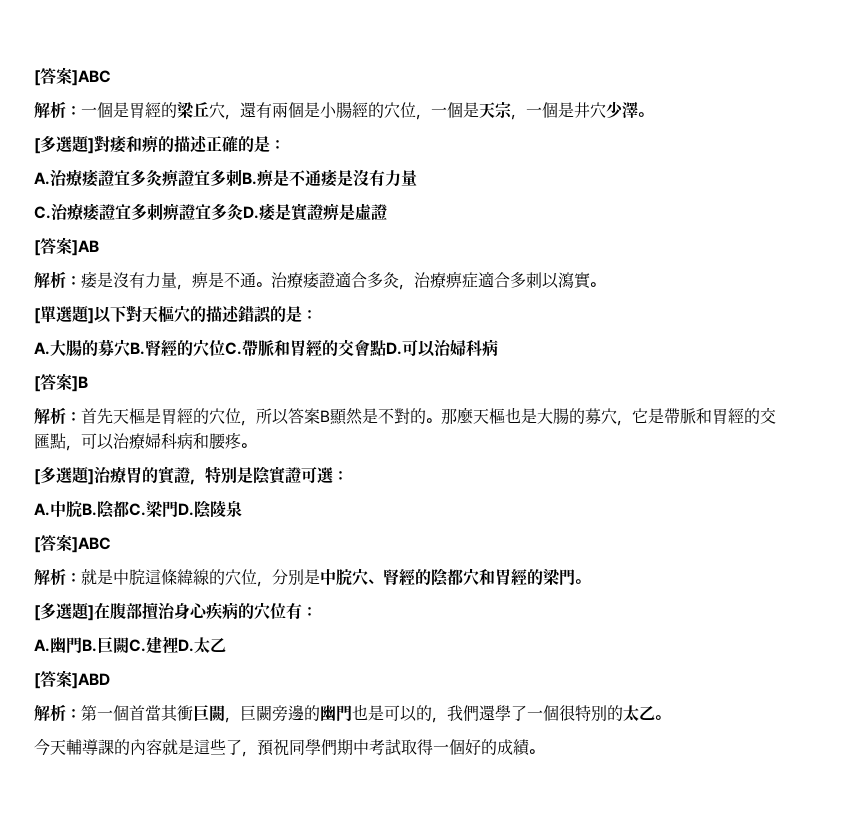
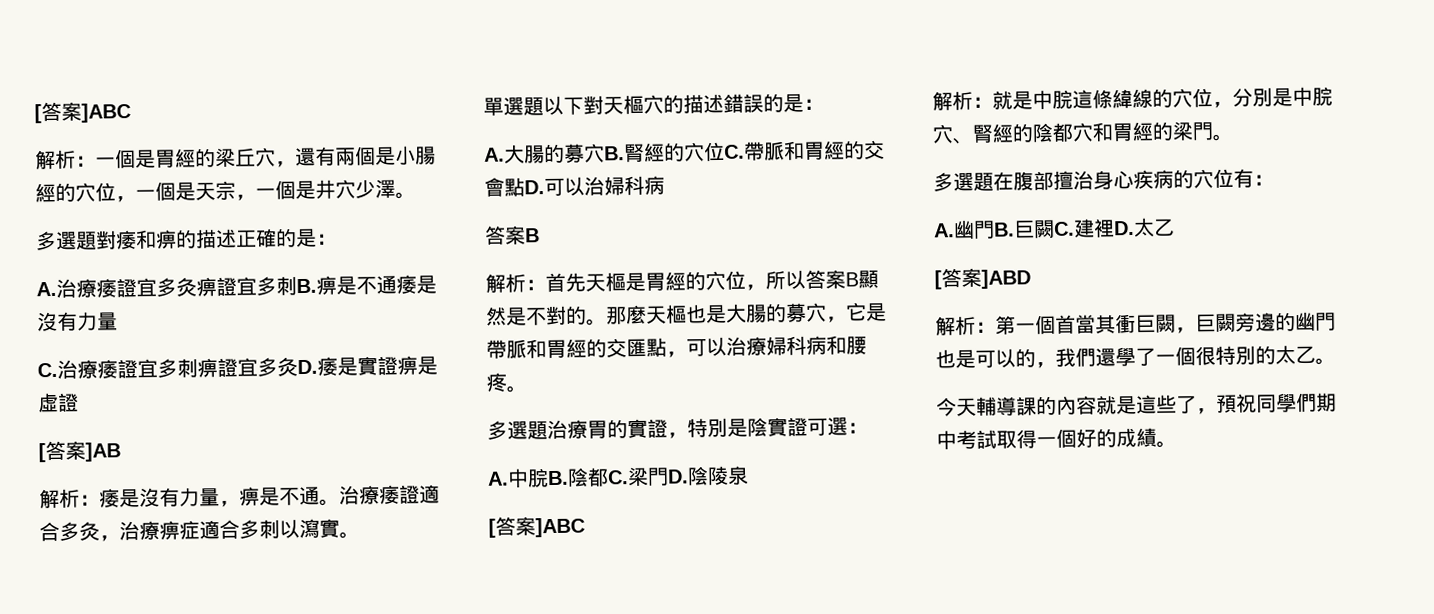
[34,135,94,154] [多選題] -> [36,230,97,251] 多選題
[34,305,94,324] [單選題] -> [483,97,544,116] 單選題
[34,373,88,392] [答案]B -> [485,225,540,245] 答案B
[34,466,94,485] [多選題] -> [487,420,548,440] 多選題
[34,602,94,621] [多選題] -> [933,172,994,192] 多選題

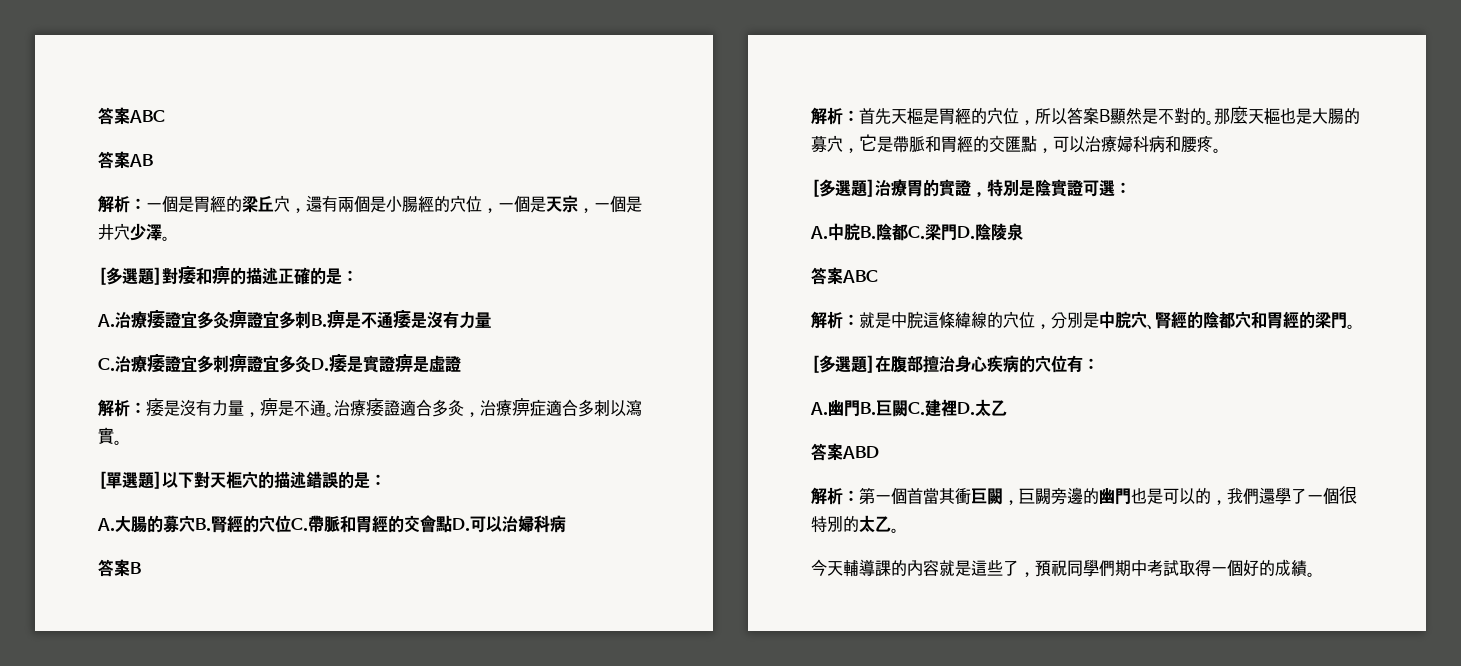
[34,101,131,124] [答案]ABC -> [98,107,165,125] [98,151,153,169] 答案ABC // 答案AB
[36,230,97,251] 多選題 -> [98,267,162,285] [多選題]
[38,440,121,463] // [答案]AB -> (461, 363) none
[483,97,544,116] 單選題 -> [98,471,162,489] [單選題]
[487,420,548,440] 多選題 -> [811,179,875,197] [多選題]
[488,516,585,538] [答案]ABC -> [811,267,878,285] 答案ABC
[933,172,994,192] 多選題 -> [811,355,875,373] [多選題]
[934,267,1031,290] [答案]ABD -> [811,443,879,461] 答案ABD

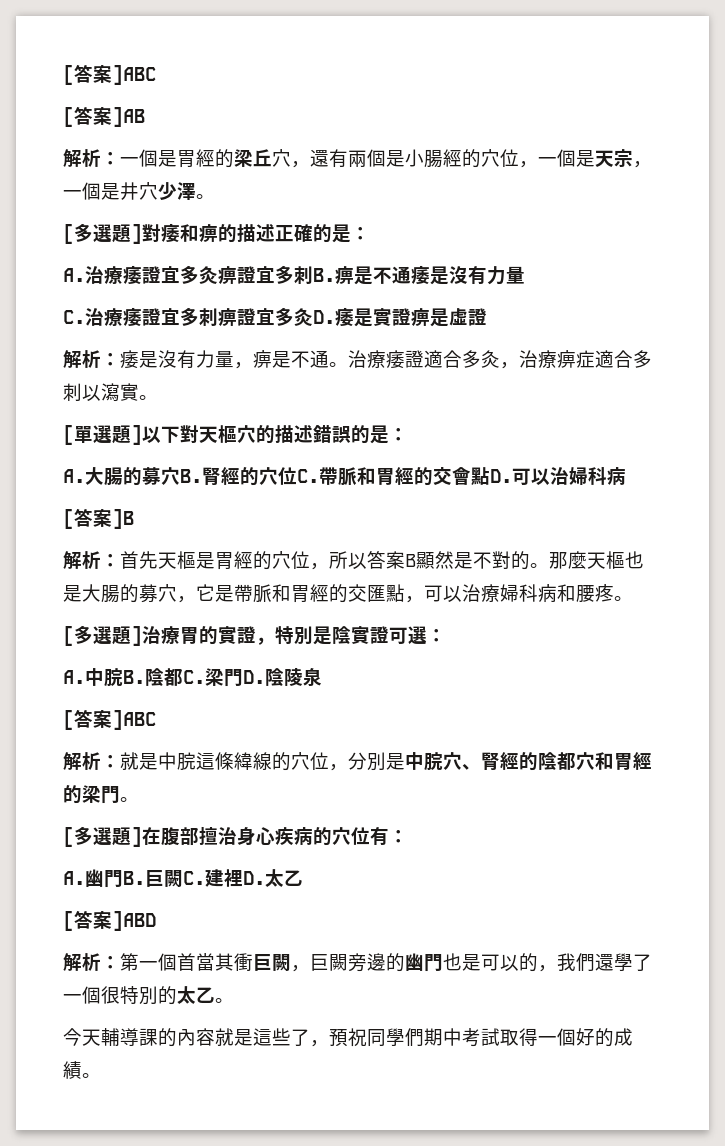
[98,107,165,125] [98,151,153,169] 答案ABC // 答案AB -> [63,64,156,85] [63,106,145,127] [答案]ABC // [答案]AB
[98,559,141,577] 答案B -> [63,508,134,529] [答案]B
[811,267,878,285] 答案ABC -> [63,709,156,730] [答案]ABC
[811,443,879,461] 答案ABD -> [63,910,156,931] [答案]ABD

